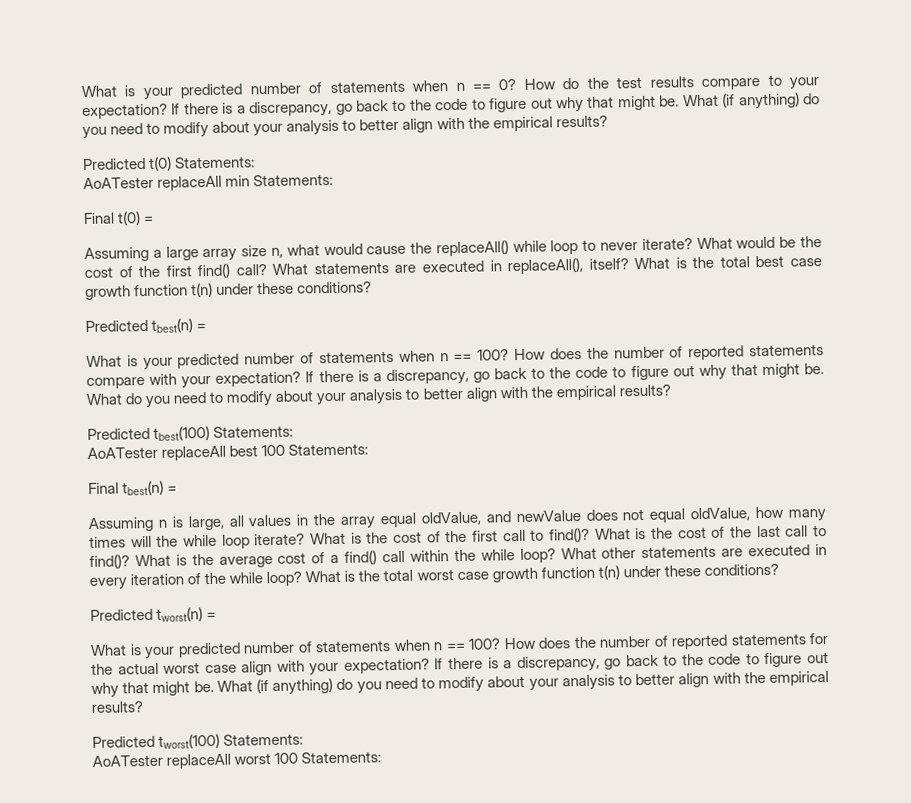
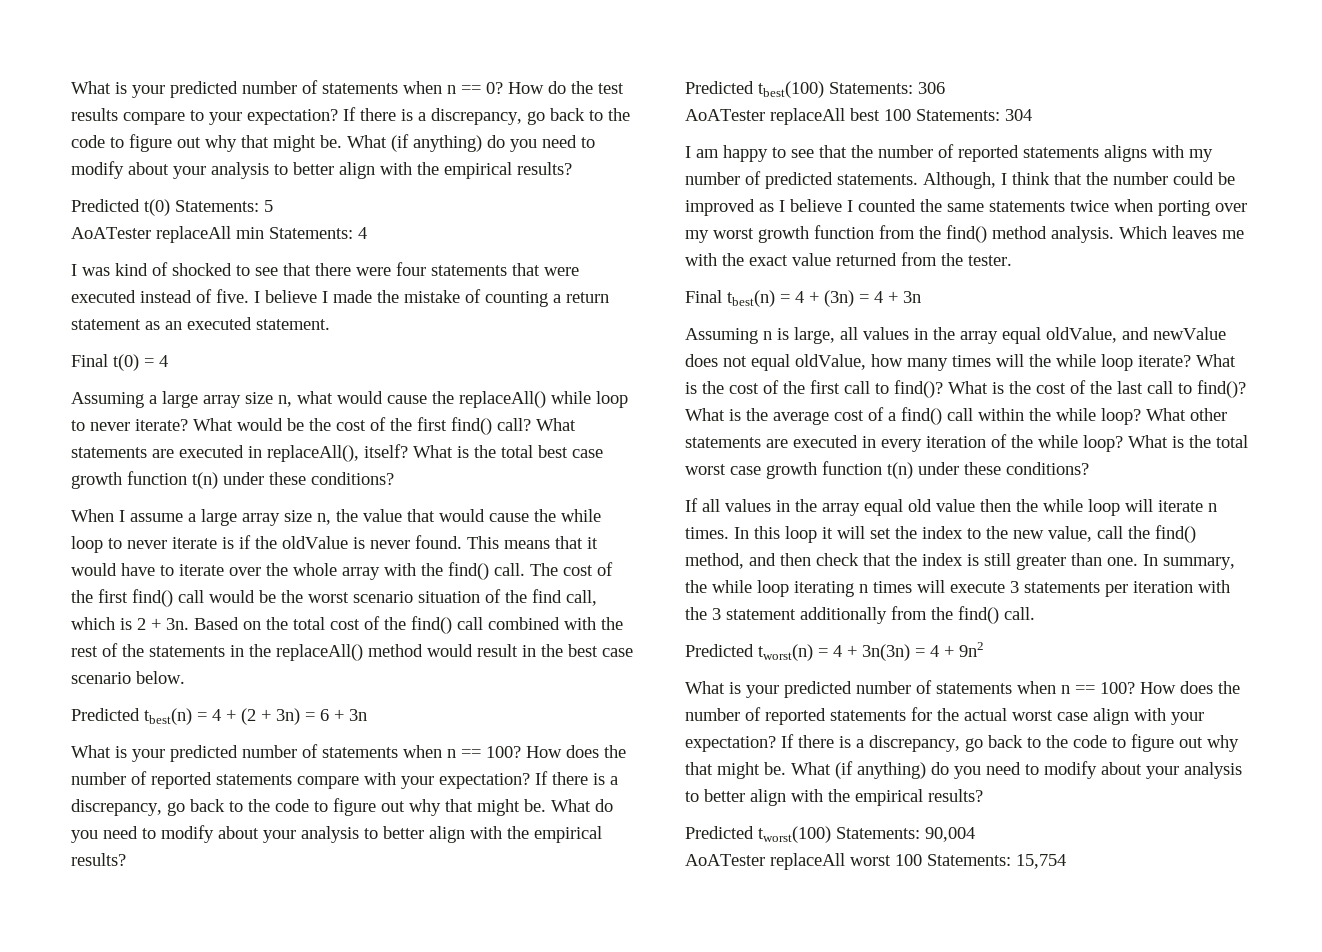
(256, 162) none -> [264,200,273,212] 5
(334, 180) none -> [358,227,367,239] [71,262,579,276] [71,289,609,307] [71,317,330,330] 4 // I was kind of shocked to see that there were four statements that were executed instead of five. I believe I made the mistake of counting a return statement as an executed statement.
(155, 219) none -> [159,355,168,367] 4
[85,318,207,333] Predicted tbest(n) = -> [71,509,601,526] [71,535,598,553] [71,562,613,580] [71,589,597,607] [71,616,623,634] [71,643,633,661] [71,671,185,684] [71,708,367,725] When I assume a large array size n, the value that would cause the while loop to never iterate is if the oldValue is never found. This means that it would have to iterate over the whole array with the find() call. The cost of the first find() call would be the worst scenario situation of the find call, which is 2 + 3n. Based on the total cost of the find() call combined with the rest of the statements in the replaceAll() method would result in the best case scenario below. // Predicted tbest(n) = 4 + (2 + 3n) = 6 + 3n
(294, 431) none -> [918,82,945,94] 306
[88,480,178,496] // Final tbest(n) = -> [1005,109,1032,121] [685,144,1213,162] [685,171,1235,189] [685,199,1247,216] [685,225,1244,243] [685,252,1012,266] [685,290,921,307] 304 // I am happy to see that the number of reported statements aligns with my number of predicted statements. Although, I think that the number could be improved as I believe I counted the same statements twice when porting over my worst growth function from the find() method analysis. Which leaves me with the exact value returned from the tester. // Final tbest(n) = 4 + (3n) = 4 + 3n
[90,607,217,622] Predicted tworst(n) = -> [685,498,1217,516] [685,525,1196,543] [685,553,1235,570] [685,580,1230,597] [685,606,1035,624] [685,642,984,661] If all values in the array equal old value then the while loop will iterate n times. In this loop it will set the index to the new value, call the find() method, and then check that the index is still greater than one. In summary, the while loop iterating n times will execute 3 statements per iteration with the 3 statement additionally from the find() call. // Predicted tworst(n) = 4 + 3n(3n) = 4 + 9n2
(304, 739) none -> [925,827,975,842] 90,004
(382, 757) none -> [1016,854,1066,869] 15,754

